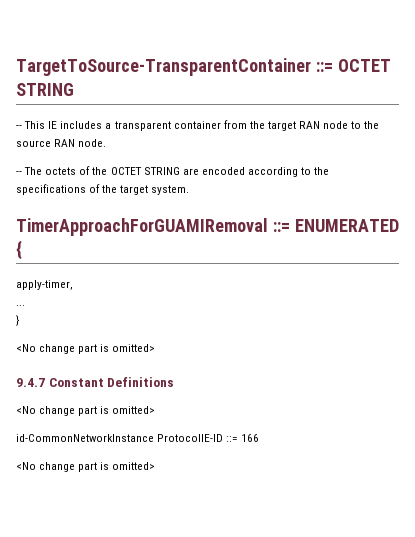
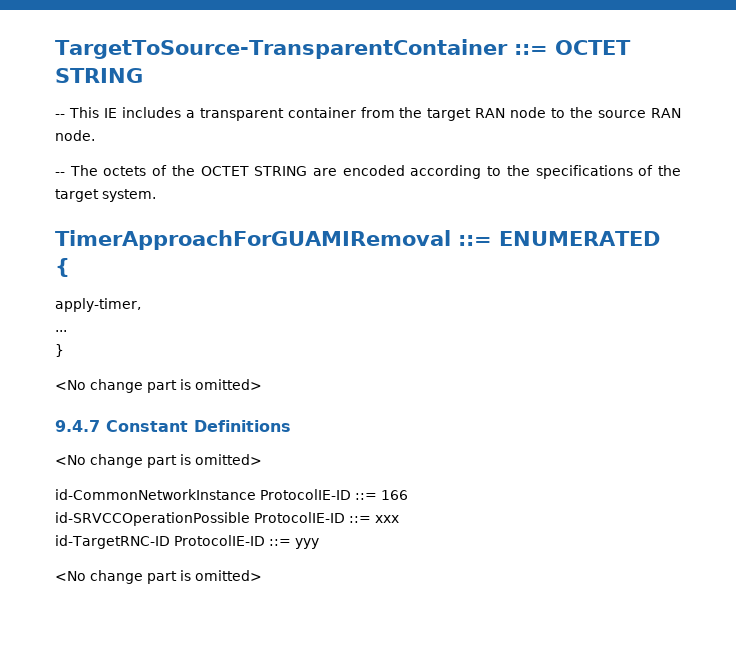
(260, 438) none -> [55,512,399,526] [55,535,319,549] // id-SRVCCOperationPossible ProtocolIE-ID ::= xxx // id-TargetRNC-ID ProtocolIE-ID ::= yyy

